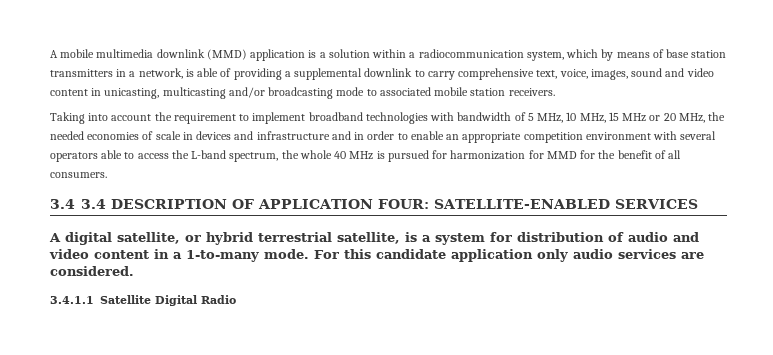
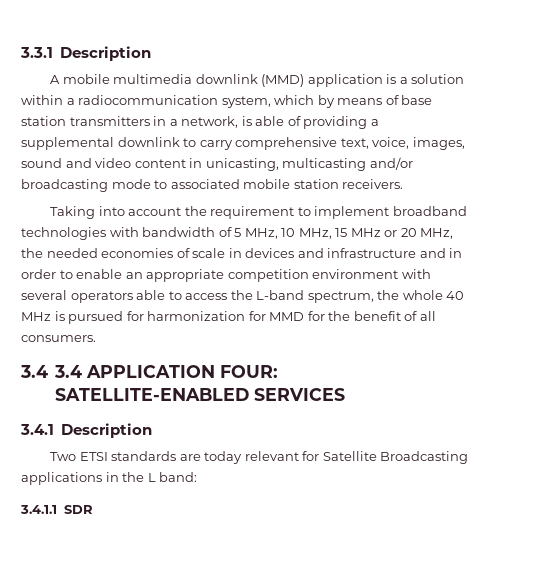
(50, 54) none -> [20,46,151,61] 3.3.1 Description //
[111,199,254,209] DESCRIPTION OF -> (82, 371) none
[49,232,699,245] [49,249,704,262] [50,266,134,276] [50,295,236,306] A digital satellite, or hybrid terrestrial satellite, is a system for distribution of audio and video content in a 1-to-many mode. For this candidate application only audio services are considered. // 3.4.1.1 Satellite Digital Radio -> [20,423,152,438] [50,451,469,464] [21,472,198,485] [20,505,93,514] 3.4.1 Description // Two ETSI standards are today relevant for Satellite Broadcasting applications in the L band: // 3.4.1.1 SDR

